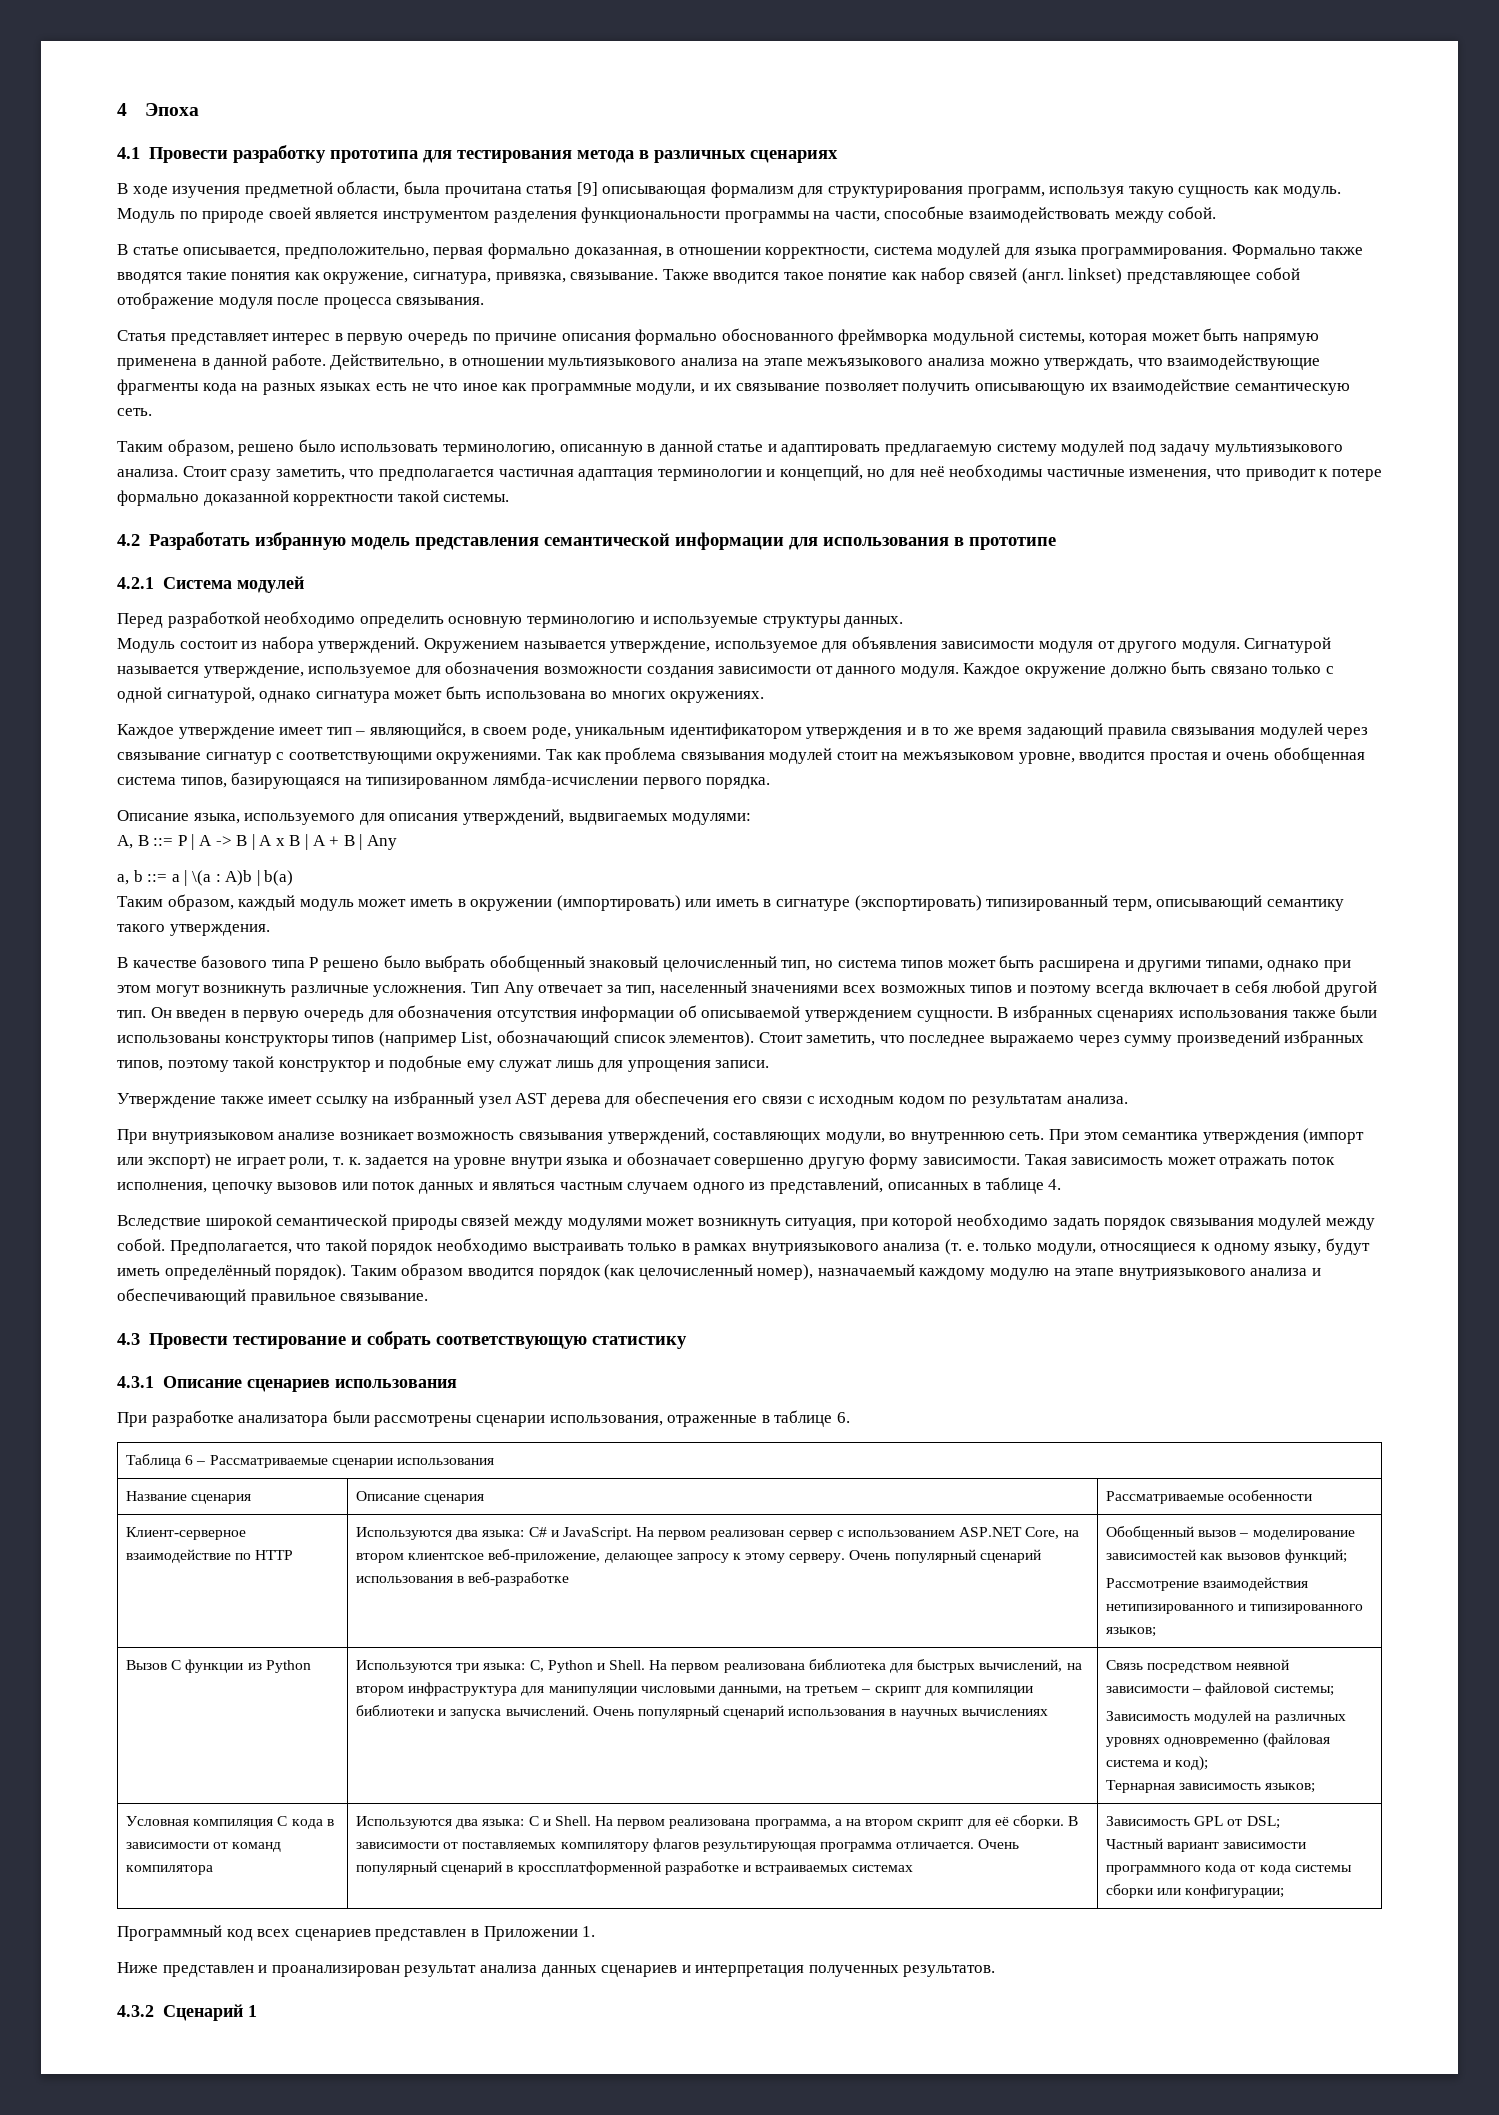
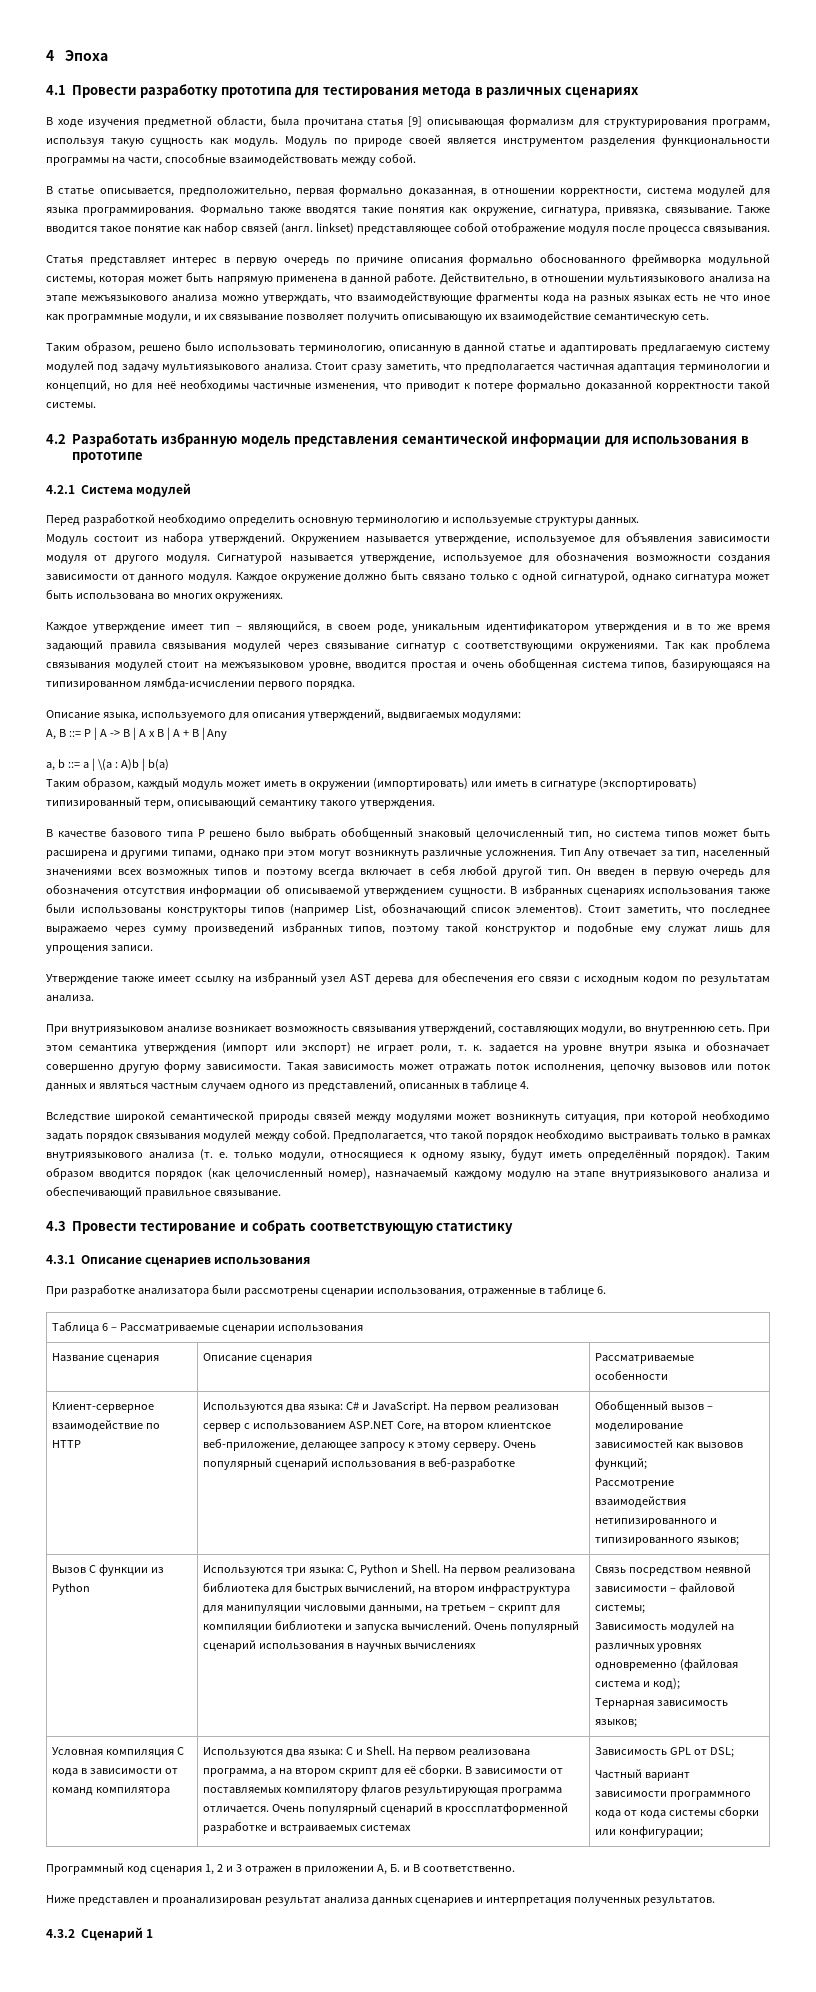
[257,1926,596,1941] всех сценариев представлен в Приложении 1. -> [149,1864,515,1875] сценария 1, 2 и 3 отражен в приложении А, Б. и В соответственно.

